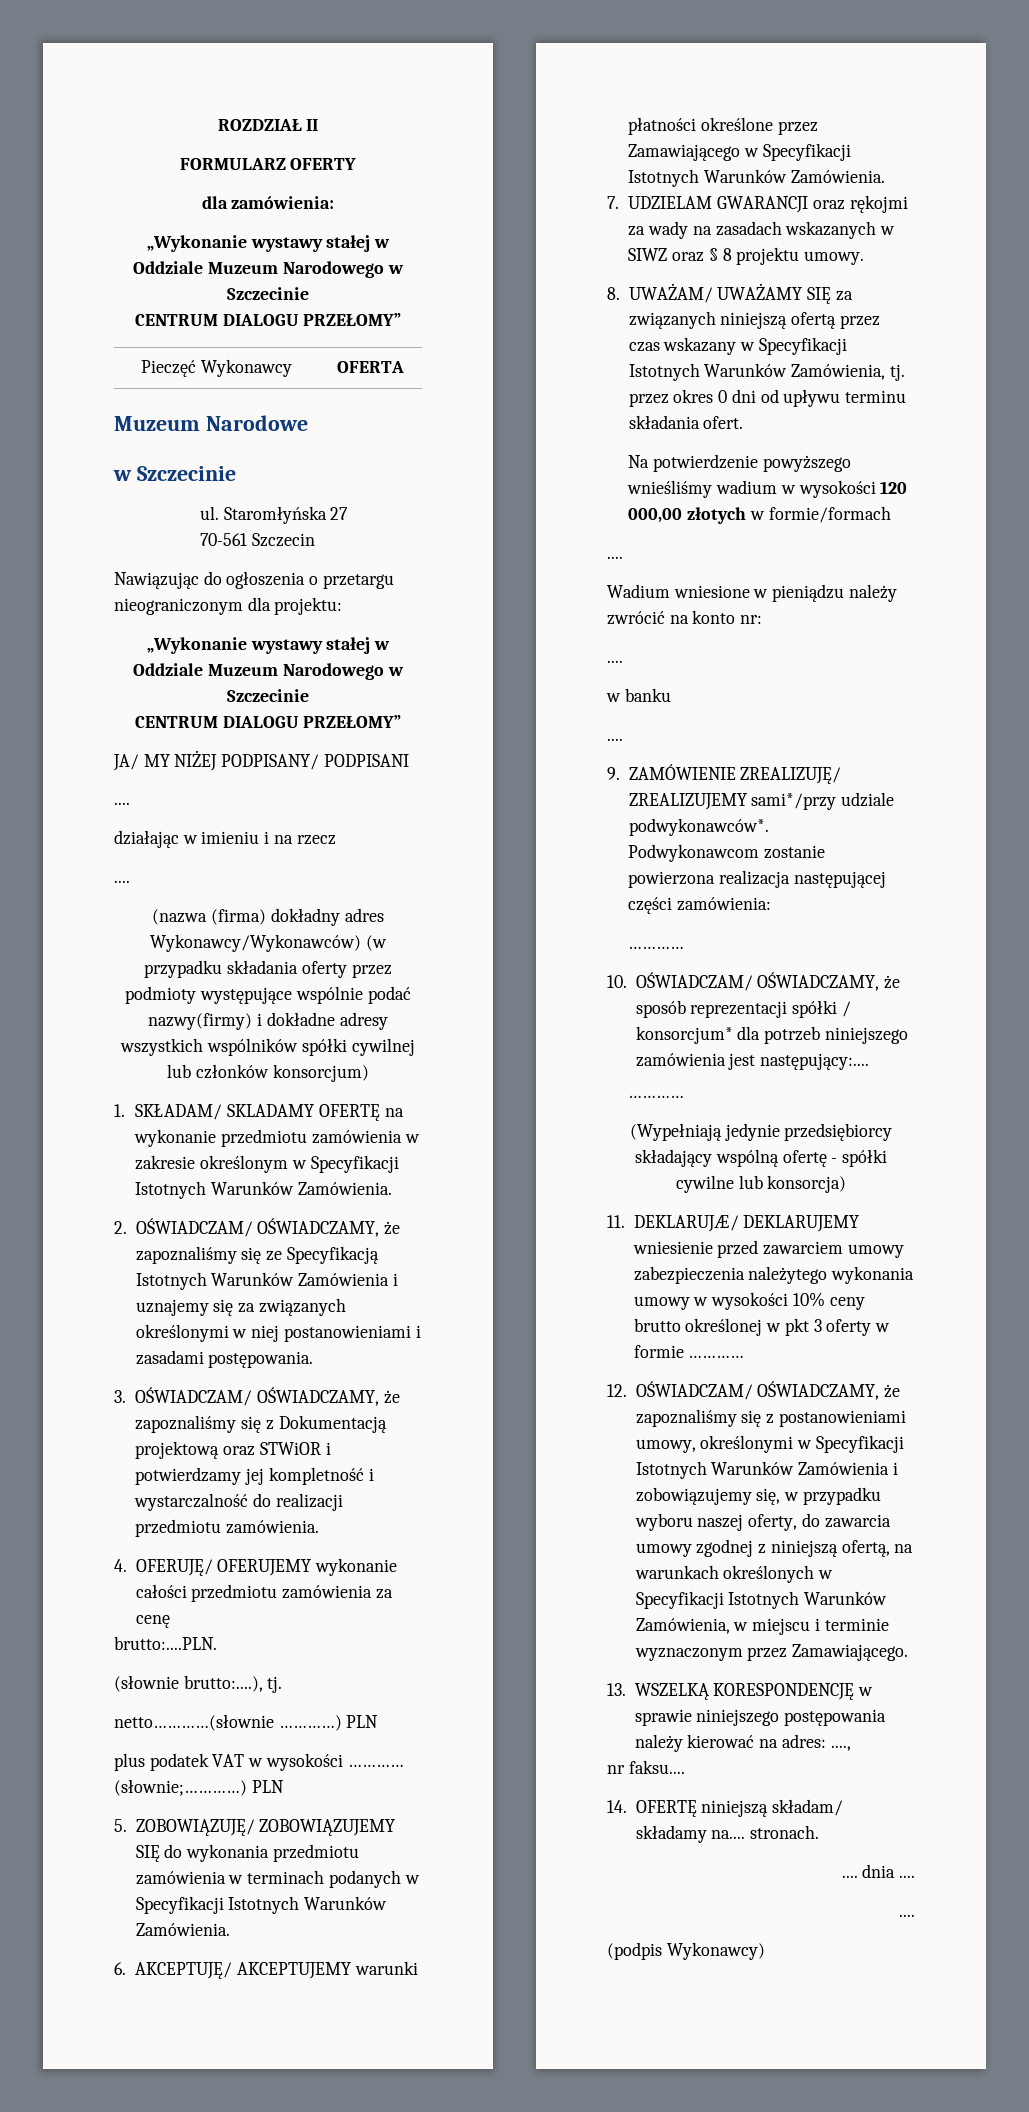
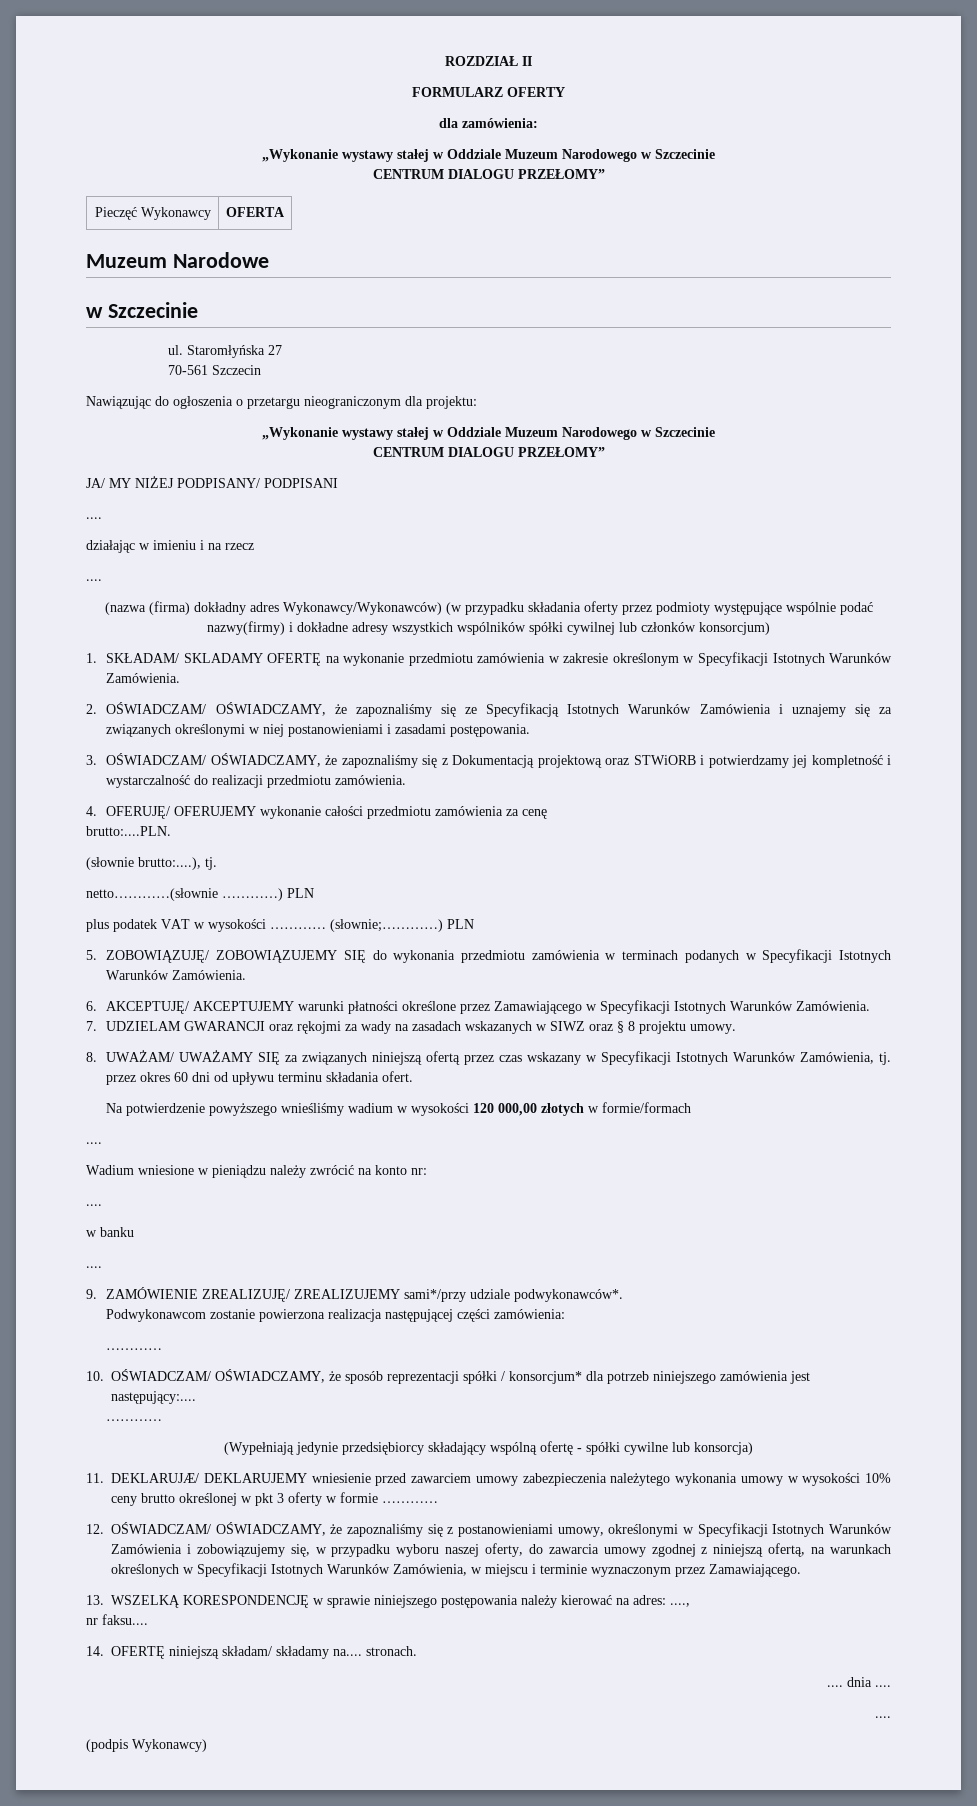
[259,1442,321,1455] STWiOR -> [633,755,696,765] STWiORB
[718,390,728,403] 0 -> [174,1072,189,1082] 60

